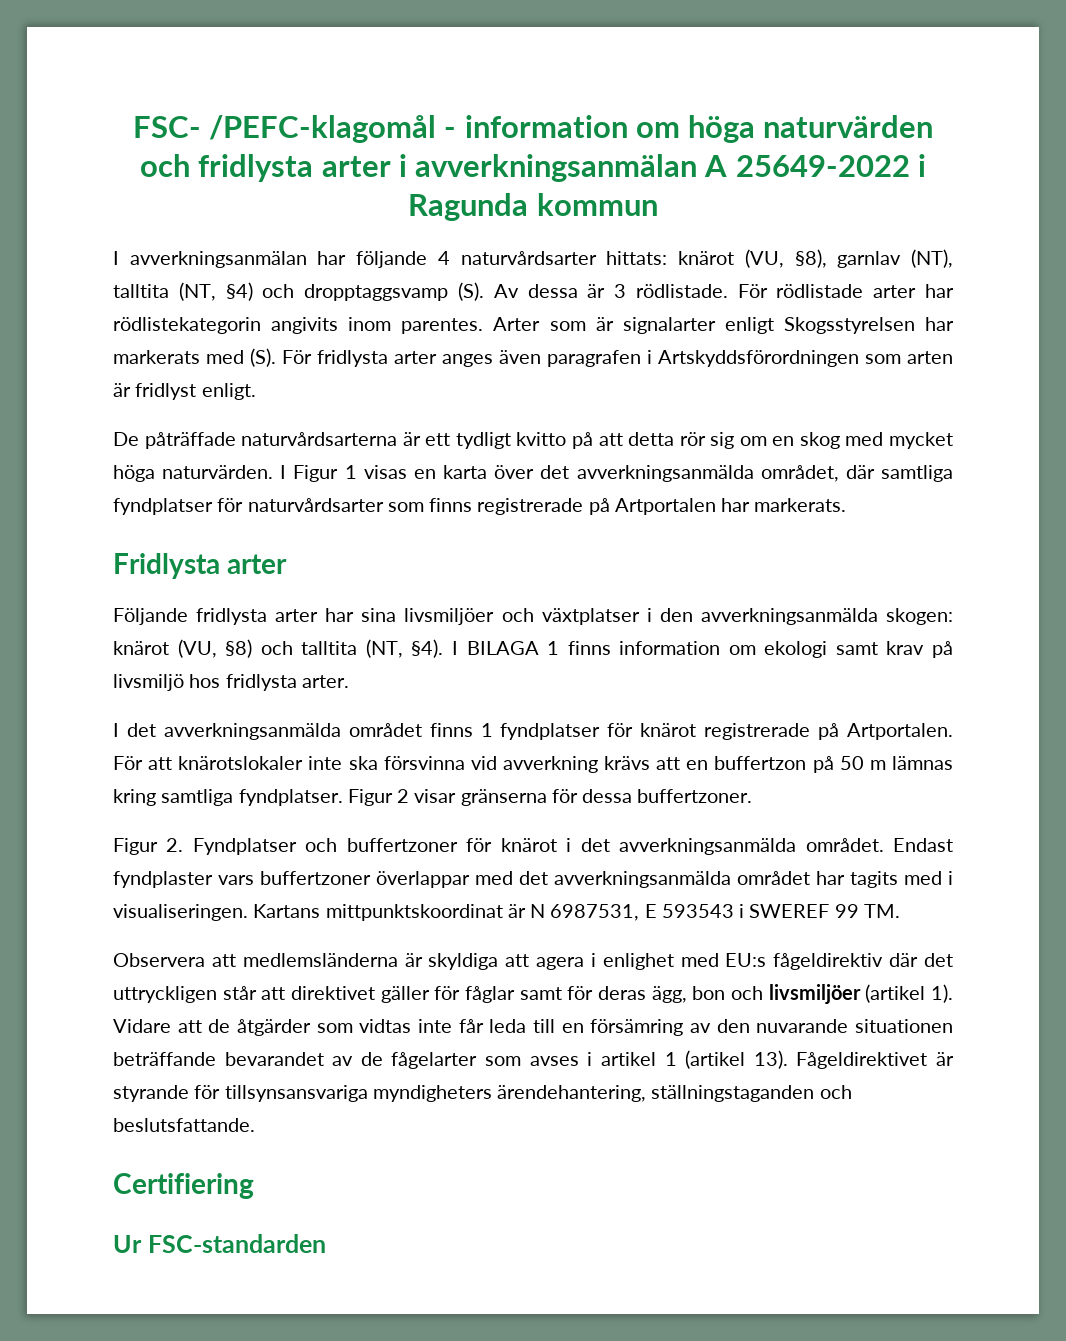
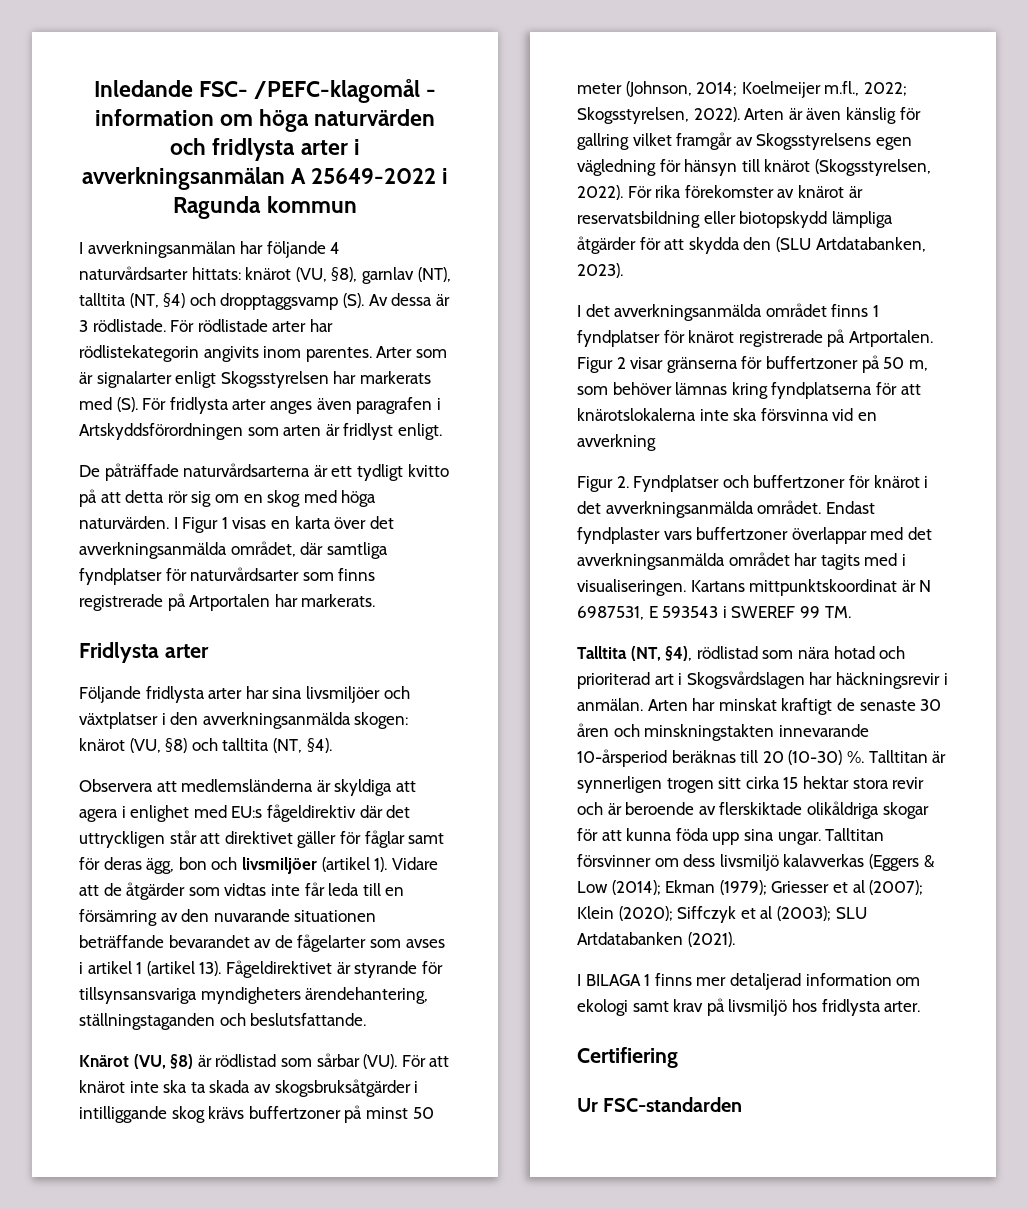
(132, 127) none -> [93,80,193,97] Inledande
[889,432,953,449] mycket -> (337, 496) none
[451,641,953,658] [113,674,349,691] [113,723,953,740] [113,756,953,773] [113,789,753,806] [113,838,953,855] [113,871,953,888] [113,904,900,921] I BILAGA 1 finns information om ekologi samt krav på livsmiljö hos fridlysta arter. // I det avverkningsanmälda området finns 1 fyndplatser för knärot registrerade på Artportalen. För att knärotslokaler inte ska försvinna vid avverkning krävs att en buffertzon på 50 m lämnas kring samtliga fyndplatser. Figur 2 visar gränserna för dessa buffertzoner. // Figur 2. Fyndplatser och buffertzoner för knärot i det avverkningsanmälda området. Endast fyndplaster vars buffertzoner överlappar med det avverkningsanmälda området har tagits med i visualiseringen. Kartans mittpunktskoordinat är N 6987531, E 593543 i SWEREF 99 TM. -> (332, 745) none
(255, 1125) none -> [79,1053,450,1069] [79,1079,419,1097] [79,1105,434,1123] [577,81,907,98] [577,107,921,124] [577,132,912,150] [577,159,931,176] [577,185,863,200] [577,211,893,228] [577,236,926,254] [577,263,623,278] [577,303,879,321] [577,329,933,347] [577,355,928,373] [577,382,921,399] [577,408,877,421] [577,434,656,451] [577,475,929,492] [577,500,875,518] [577,527,932,544] [577,552,906,570] [577,579,932,596] [577,606,851,620] [577,646,906,661] [577,671,948,689] [577,698,942,715] [577,723,869,741] [577,749,947,767] [577,776,925,793] [577,801,929,819] [577,828,885,845] [577,854,935,871] [577,880,924,895] [577,906,867,923] [577,932,735,947] [577,973,921,990] [577,998,921,1016] // Knärot (VU, §8) är rödlistad som sårbar (VU). För att knärot inte ska ta skada av skogsbruksåtgärder i intilliggande skog krävs buffertzoner på minst 50 meter (Johnson, 2014; Koelmeijer m.fl., 2022; Skogsstyrelsen, 2022). Arten är även känslig för gallring vilket framgår av Skogsstyrelsens egen vägledning för hänsyn till knärot (Skogsstyrelsen, 2022). För rika förekomster av knärot är reservatsbildning eller biotopskydd lämpliga åtgärder för att skydda den (SLU Artdatabanken, 2023). // I det avverkningsanmälda området finns 1 fyndplatser för knärot registrerade på Artportalen. Figur 2 visar gränserna för buffertzoner på 50 m, som behöver lämnas kring fyndplatserna för att knärotslokalerna inte ska försvinna vid en avverkning // Figur 2. Fyndplatser och buffertzoner för knärot i det avverkningsanmälda området. Endast fyndplaster vars buffertzoner överlappar med det avverkningsanmälda området har tagits med i visualiseringen. Kartans mittpunktskoordinat är N 6987531, E 593543 i SWEREF 99 TM. // Talltita (NT, §4), rödlistad som nära hotad och prioriterad art i Skogsvårdslagen har häckningsrevir i anmälan. Arten har minskat kraftigt de senaste 30 åren och minskningstakten innevarande 10-årsperiod beräknas till 20 (10-30) %. Talltitan är synnerligen trogen sitt cirka 15 hektar stora revir och är beroende av flerskiktade olikåldriga skogar för att kunna föda upp sina ungar. Talltitan försvinner om dess livsmiljö kalavverkas (Eggers & Low (2014); Ekman (1979); Griesser et al (2007); Klein (2020); Siffczyk et al (2003); SLU Artdatabanken (2021). // I BILAGA 1 finns mer detaljerad information om ekologi samt krav på livsmiljö hos fridlysta arter.

